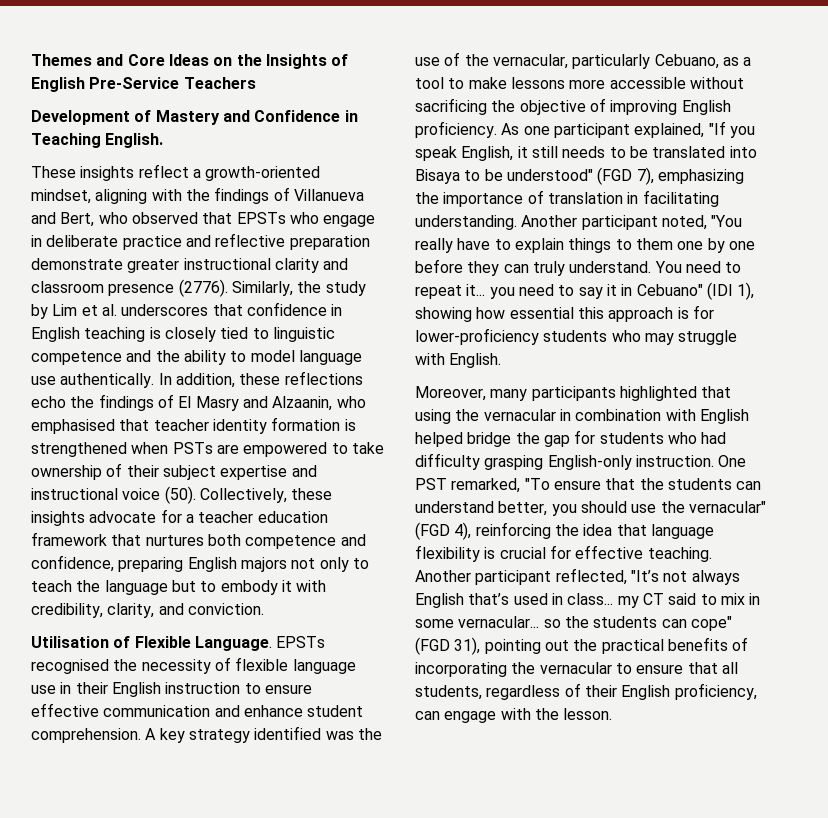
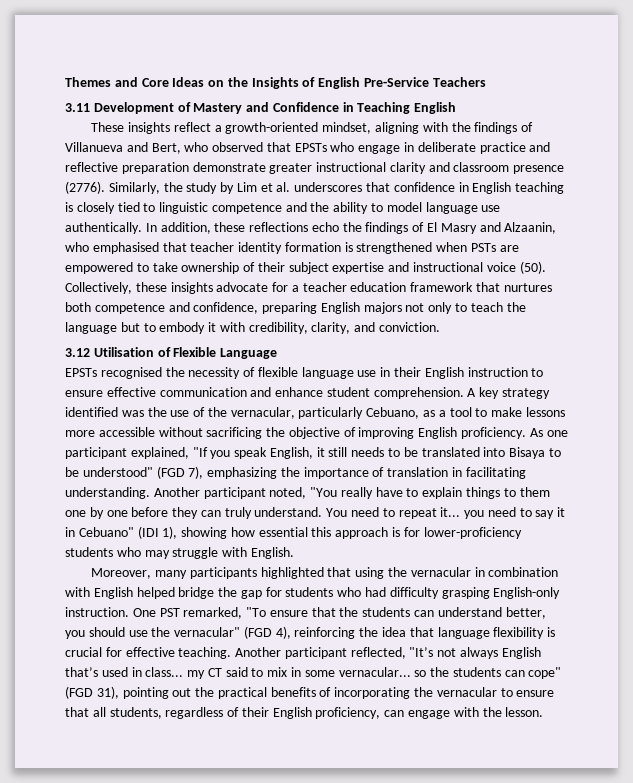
(256, 83) none -> [65,103,90,112] 3.11
[105,133,164,148] English. -> [414,102,457,114] English
(264, 609) none -> [65,348,90,357] 3.12
[194,636,272,651] Language. -> [220,348,278,359] Language //

